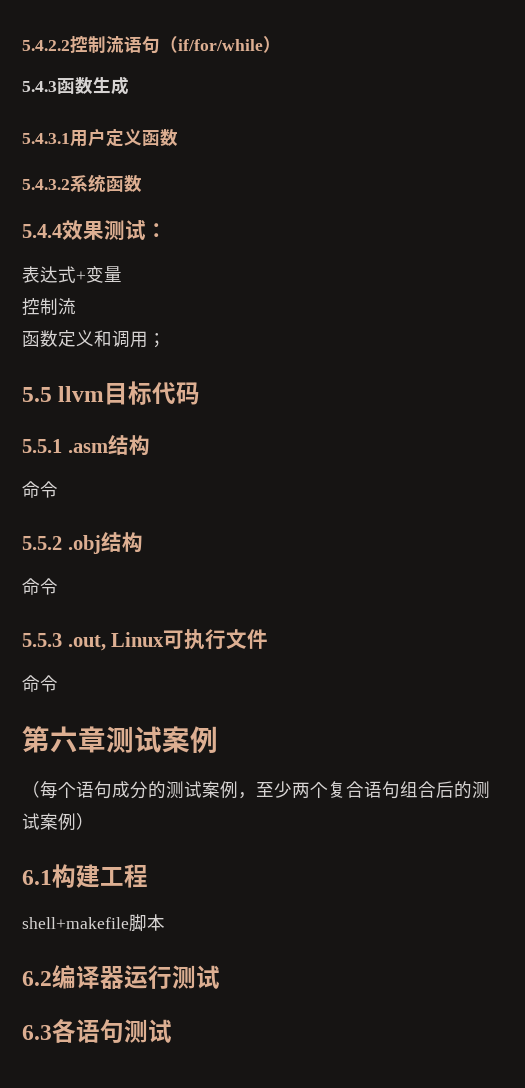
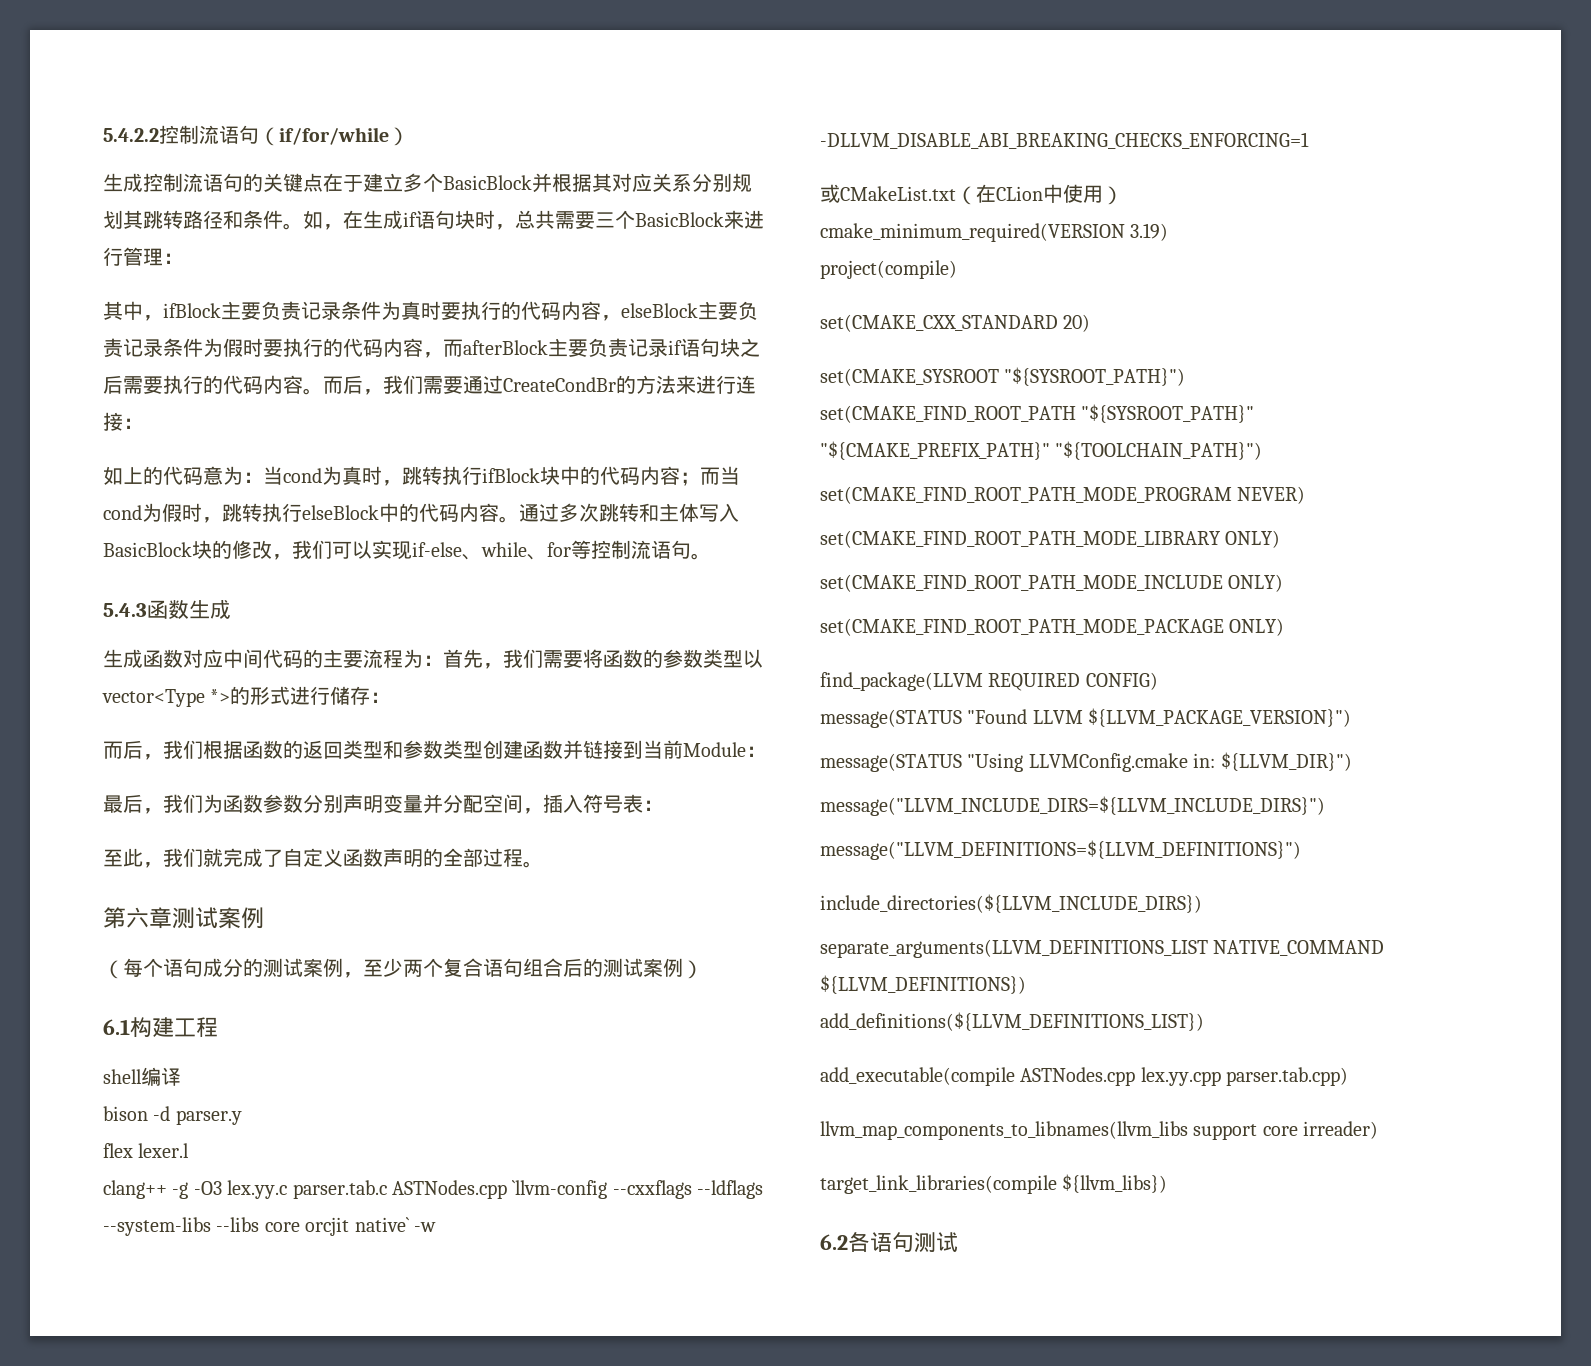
[22,76,129,95] [22,128,178,147] [22,174,142,193] [22,220,167,240] [22,266,122,283] [22,298,76,316] [22,330,166,348] [22,381,201,405] [22,435,150,456] [22,481,58,498] [22,532,143,554] [22,578,58,595] [22,629,269,651] [22,675,58,692] 5.4.3函数生成 // 5.4.3.1用户定义函数 // 5.4.3.2系统函数 // 5.4.4效果测试： // 表达式+变量 // 控制流 // 函数定义和调用； // 5.5 llvm目标代码 // 5.5.1 .asm结构 // 命令 // 5.5.2 .obj结构 // 命令 // 5.5.3 .out, Linux可执行文件 // 命令 -> [103,173,752,193] [103,210,764,230] [103,247,183,266] [103,301,758,321] [103,338,760,358] [103,375,756,395] [103,412,143,431] [103,466,740,486] [103,503,739,523] [103,540,711,560] [103,600,231,619] [103,649,763,669] [102,686,391,707] [103,740,766,760] [103,794,663,814] [103,848,543,868] 生成控制流语句的关键点在于建立多个BasicBlock并根据其对应关系分别规划其跳转路径和条件。如，在生成if语句块时，总共需要三个BasicBlock来进行管理： // 其中，ifBlock主要负责记录条件为真时要执行的代码内容，elseBlock主要负责记录条件为假时要执行的代码内容，而afterBlock主要负责记录if语句块之后需要执行的代码内容。而后，我们需要通过CreateCondBr的方法来进行连接： // 如上的代码意为：当cond为真时，跳转执行ifBlock块中的代码内容；而当cond为假时，跳转执行elseBlock中的代码内容。通过多次跳转和主体写入BasicBlock块的修改，我们可以实现if-else、while、for等控制流语句。 // 5.4.3函数生成 // 生成函数对应中间代码的主要流程为：首先，我们需要将函数的参数类型以vector<Type *>的形式进行储存： // 而后，我们根据函数的返回类型和参数类型创建函数并链接到当前Module： // 最后，我们为函数参数分别声明变量并分配空间，插入符号表： // 至此，我们就完成了自定义函数声明的全部过程。
[22,914,165,932] [22,965,220,989] [22,1025,52,1040] shell+makefile脚本 // 6.2编译器运行测试 // 6.3 -> [103,1067,181,1086] [103,1106,242,1125] [103,1143,190,1158] [103,1180,764,1199] [103,1217,436,1236] [820,132,1309,149] [820,184,1123,205] [820,223,1169,242] [820,260,957,279] [820,314,1091,332] [820,367,1186,386] [820,404,1255,423] [820,441,1263,460] [820,486,1306,504] [820,530,1281,548] [820,574,1284,592] [820,618,1285,636] [820,672,1158,691] [820,708,1352,728] [820,752,1352,772] [820,796,1325,816] [820,840,1301,860] [820,894,1202,913] [820,939,1385,958] [820,975,1026,994] [820,1012,1204,1031] [820,1067,1349,1086] [820,1121,1379,1140] [820,1174,1168,1194] [820,1234,848,1250] shell编译 // bison -d parser.y // flex lexer.l // clang++ -g -O3 lex.yy.c parser.tab.c ASTNodes.cpp `llvm-config --cxxflags --ldflags --system-libs --libs core orcjit native` -w -DLLVM_DISABLE_ABI_BREAKING_CHECKS_ENFORCING=1 // 或CMakeList.txt（在CLion中使用） // cmake_minimum_required(VERSION 3.19) // project(compile) // set(CMAKE_CXX_STANDARD 20) // set(CMAKE_SYSROOT "${SYSROOT_PATH}") // set(CMAKE_FIND_ROOT_PATH "${SYSROOT_PATH}" "${CMAKE_PREFIX_PATH}" "${TOOLCHAIN_PATH}") // set(CMAKE_FIND_ROOT_PATH_MODE_PROGRAM NEVER) // set(CMAKE_FIND_ROOT_PATH_MODE_LIBRARY ONLY) // set(CMAKE_FIND_ROOT_PATH_MODE_INCLUDE ONLY) // set(CMAKE_FIND_ROOT_PATH_MODE_PACKAGE ONLY) // find_package(LLVM REQUIRED CONFIG) // message(STATUS "Found LLVM ${LLVM_PACKAGE_VERSION}") // message(STATUS "Using LLVMConfig.cmake in: ${LLVM_DIR}") // message("LLVM_INCLUDE_DIRS=${LLVM_INCLUDE_DIRS}") // message("LLVM_DEFINITIONS=${LLVM_DEFINITIONS}") // include_directories(${LLVM_INCLUDE_DIRS}) // separate_arguments(LLVM_DEFINITIONS_LIST NATIVE_COMMAND ${LLVM_DEFINITIONS}) // add_definitions(${LLVM_DEFINITIONS_LIST}) // add_executable(compile ASTNodes.cpp lex.yy.cpp parser.tab.cpp) // llvm_map_components_to_libnames(llvm_libs support core irreader) // target_link_libraries(compile ${llvm_libs}) // 6.2

